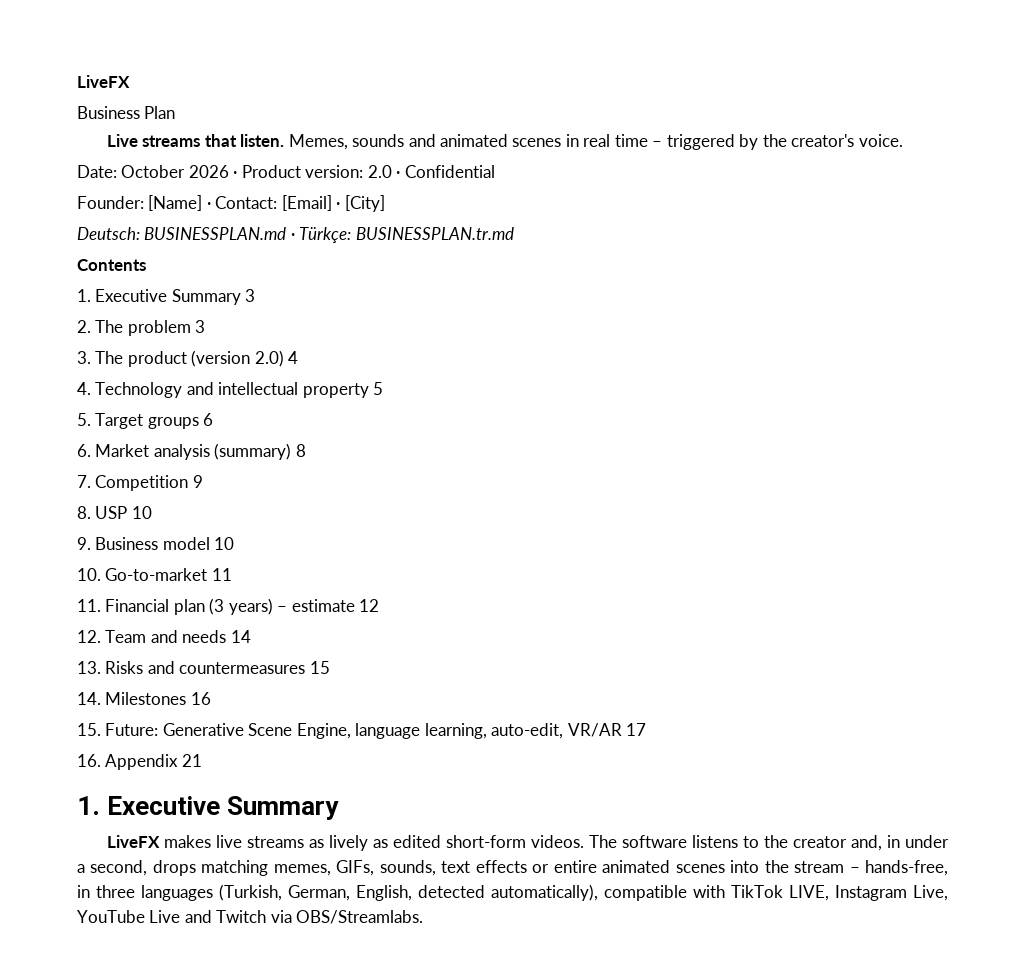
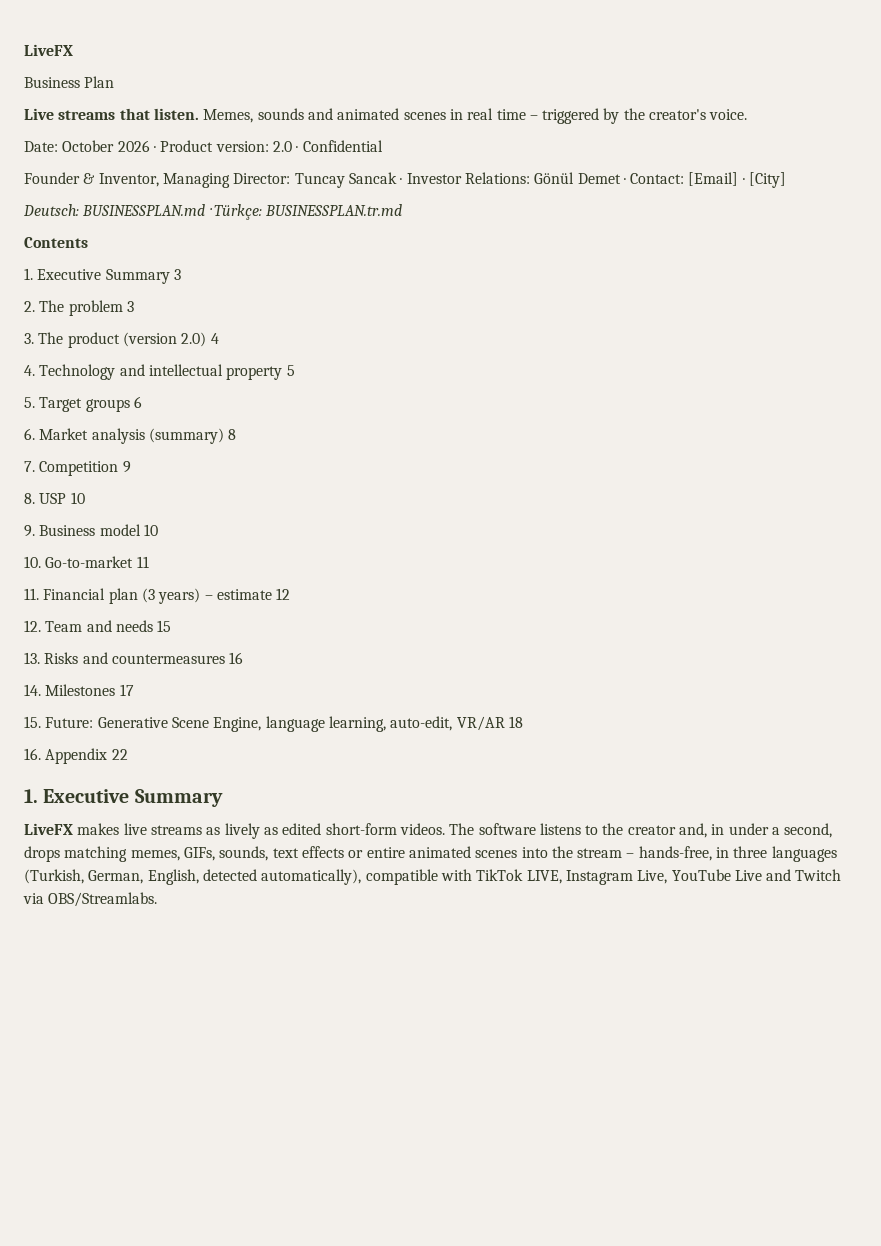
[77,195,203,211] Founder: [Name] -> [24,172,621,188] Founder & Inventor, Managing Director: Tuncay Sancak · Investor Relations: Gönül Demet
[230,630,251,643] 14 -> [157,620,172,632] 15
[309,661,330,674] 15 -> [229,652,244,664] 16
[190,692,211,705] 16 -> [119,684,134,696] 17
[626,723,647,736] 17 -> [508,716,523,728] 18
[181,754,202,767] 21 -> [111,749,128,760] 22

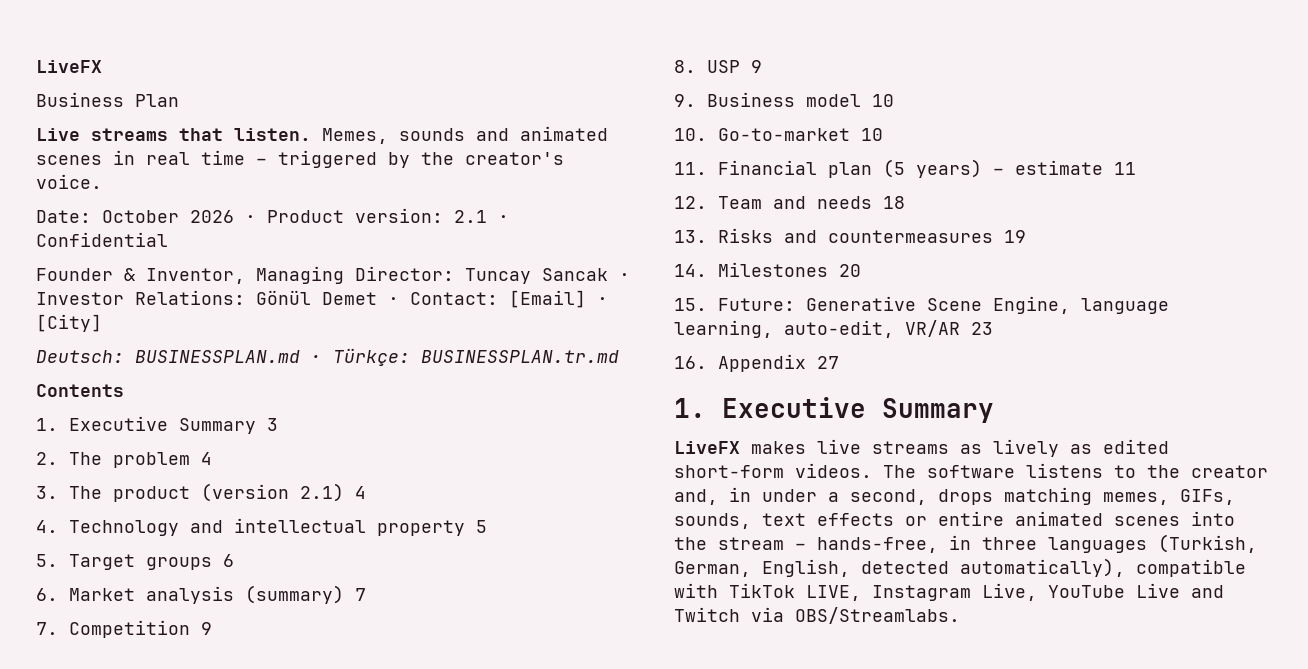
[272,141,292,152] 2.0 -> [454,210,487,223] 2.1
[126,301,134,312] 3 -> [201,452,212,465] 4
[181,332,207,347] 2.0) -> [300,483,344,502] 2.1)
[228,429,237,440] 8 -> [355,588,366,601] 7
[70,492,85,504] 10 -> [751,60,762,73] 9
[136,556,149,568] 11 -> [861,128,883,141] 10
[141,588,155,603] (3 -> [883,159,905,178] (5
[276,588,291,600] 12 -> [1114,162,1136,175] 11
[157,620,172,632] 15 -> [883,196,905,209] 18
[229,652,244,664] 16 -> [1004,230,1026,243] 19
[119,684,134,696] 17 -> [839,264,861,277] 20
[508,716,523,728] 18 -> [971,322,993,335] 23
[111,749,128,760] 22 -> [817,356,839,369] 27

